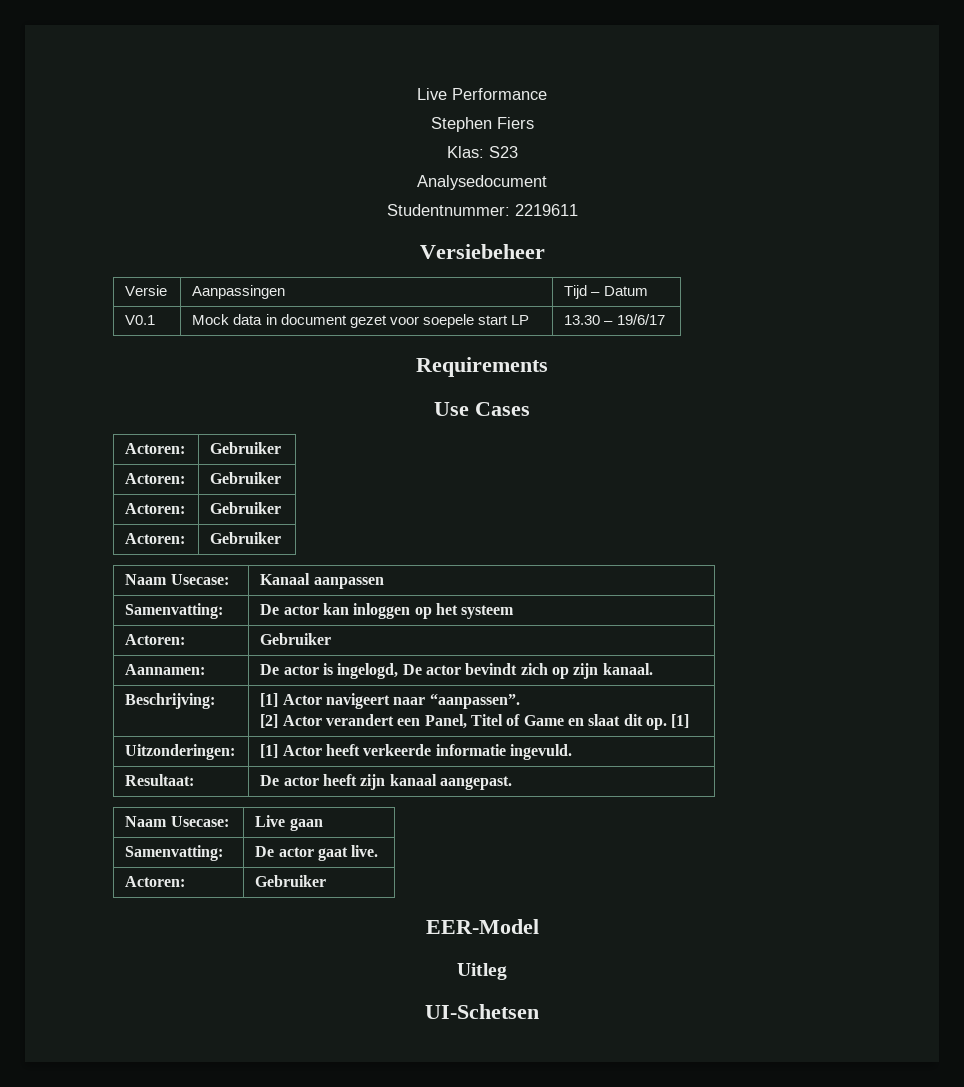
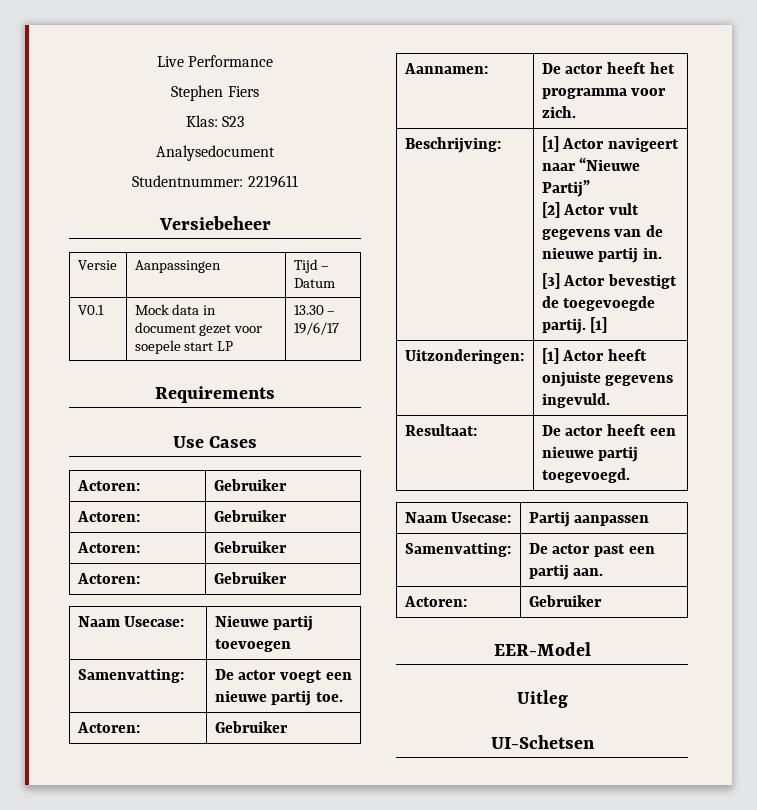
[260,573,384,589] [125,603,224,619] [260,603,515,619] Kanaal aanpassen // Samenvatting: | De actor kan inloggen op het systeem -> [214,615,314,631] [214,639,291,652] [77,668,184,683] [214,669,352,683] [214,690,343,706] Nieuwe partij toevoegen // Samenvatting: | De actor voegt een nieuwe partij toe.
[323,663,653,679] is ingelogd, De actor bevindt zich op zijn kanaal. -> [606,62,675,74] [541,88,667,99] [541,106,576,118] heeft het programma voor zich.
[429,693,520,709] “aanpassen”. -> [579,157,641,171] [541,180,590,197] “Nieuwe Partij”
[326,714,667,730] verandert een Panel, Titel of Game en slaat dit op. -> [608,203,639,215] [541,225,663,240] [541,247,662,263] [541,273,677,289] [541,296,656,311] [541,318,586,334] vult gegevens van de nieuwe partij in. // [3] Actor bevestigt de toegevoegde partij.
[363,744,506,756] verkeerde informatie -> [541,371,674,387] onjuiste gegevens
[360,774,513,790] [125,816,229,827] [255,815,323,831] [125,845,224,861] [255,845,379,861] zijn kanaal aangepast. // Naam Usecase: | Live gaan // Samenvatting: | De actor gaat live. -> [649,428,676,436] [541,446,639,462] [541,468,630,483] [404,512,512,523] [528,511,650,527] [404,542,511,557] [528,543,655,557] [528,564,604,580] een nieuwe partij toegevoegd. // Naam Usecase: | Partij aanpassen // Samenvatting: | De actor past een partij aan.

